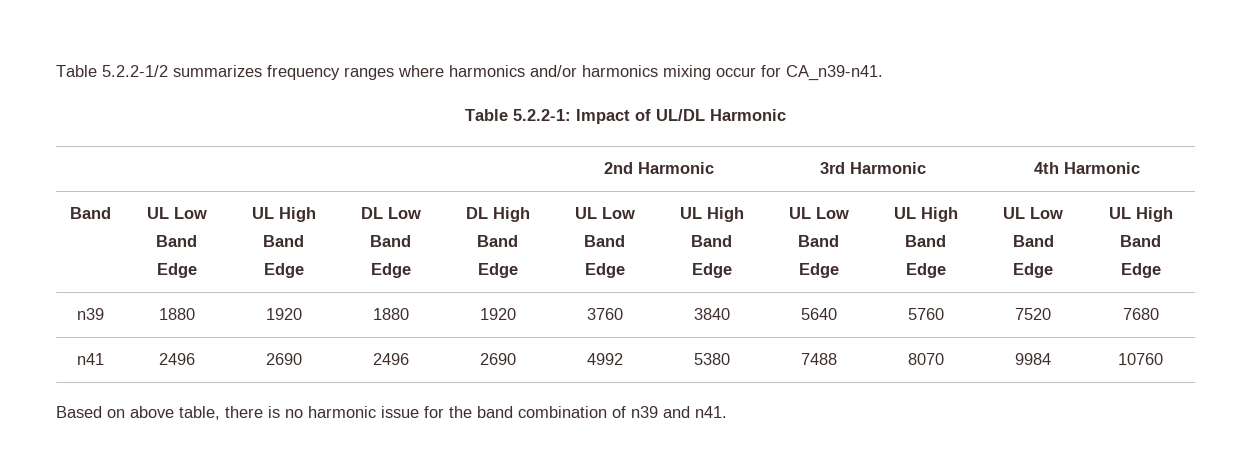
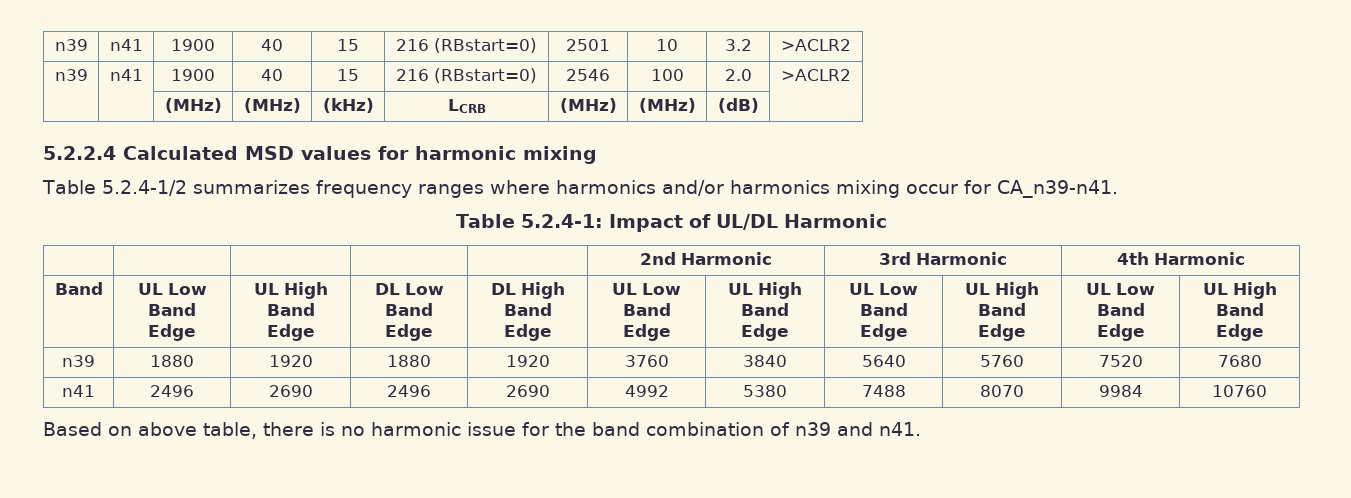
[56,65,168,77] Table 5.2.2-1/2 -> [54,39,88,51] [109,39,143,51] [171,39,215,51] [261,39,283,51] [337,39,359,51] [396,38,537,53] [566,39,610,51] [656,39,678,51] [724,39,752,51] [781,39,851,51] [54,69,88,81] [109,69,143,81] [171,69,215,81] [261,69,283,81] [337,69,359,81] [396,68,537,83] [566,69,610,81] [650,69,684,81] [724,69,752,81] [781,69,851,81] [164,98,222,113] [243,98,301,113] [322,98,374,113] [447,99,486,113] [559,98,617,113] [638,98,696,113] [717,98,759,113] [43,146,597,164] [42,180,187,196] n39 | n41 | 1900 | 40 | 15 | 216 (RBstart=0) | 2501 | 10 | 3.2 | >ACLR2 // n39 | n41 | 1900 | 40 | 15 | 216 (RBstart=0) | 2546 | 100 | 2.0 | >ACLR2 // | | (MHz) | (MHz) | (kHz) | LCRB | (MHz) | (MHz) | (dB) | // 5.2.2.4 Calculated MSD values for harmonic mixing // Table 5.2.4-1/2
[513,109,571,121] 5.2.2-1: -> [521,214,604,228] 5.2.4-1:

